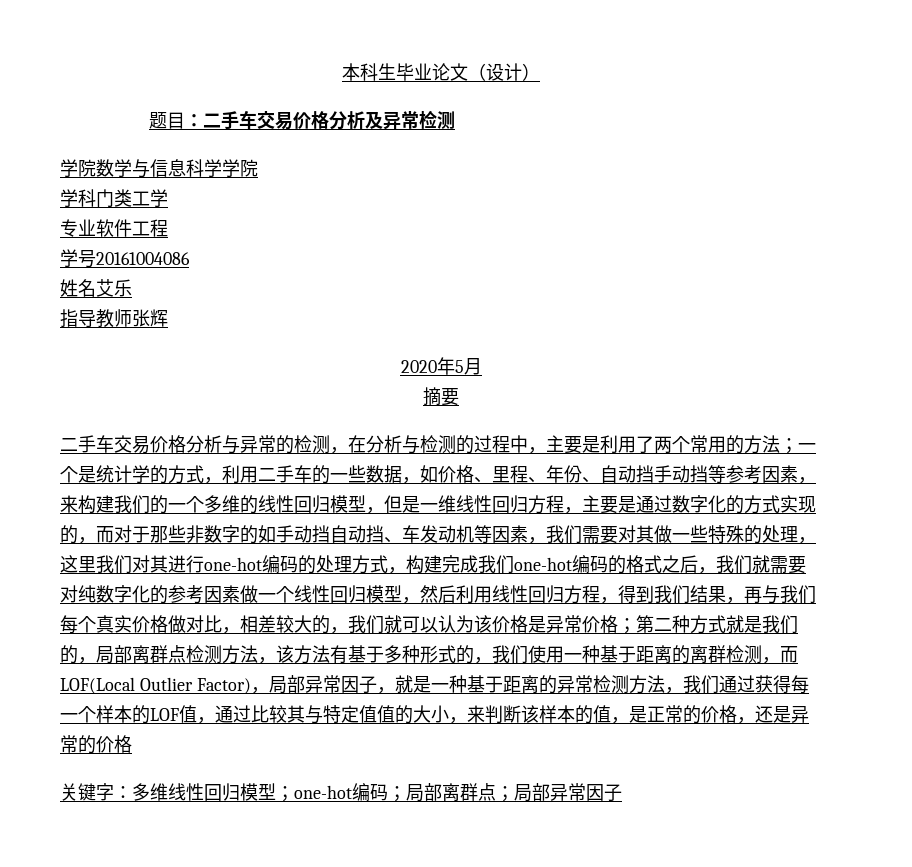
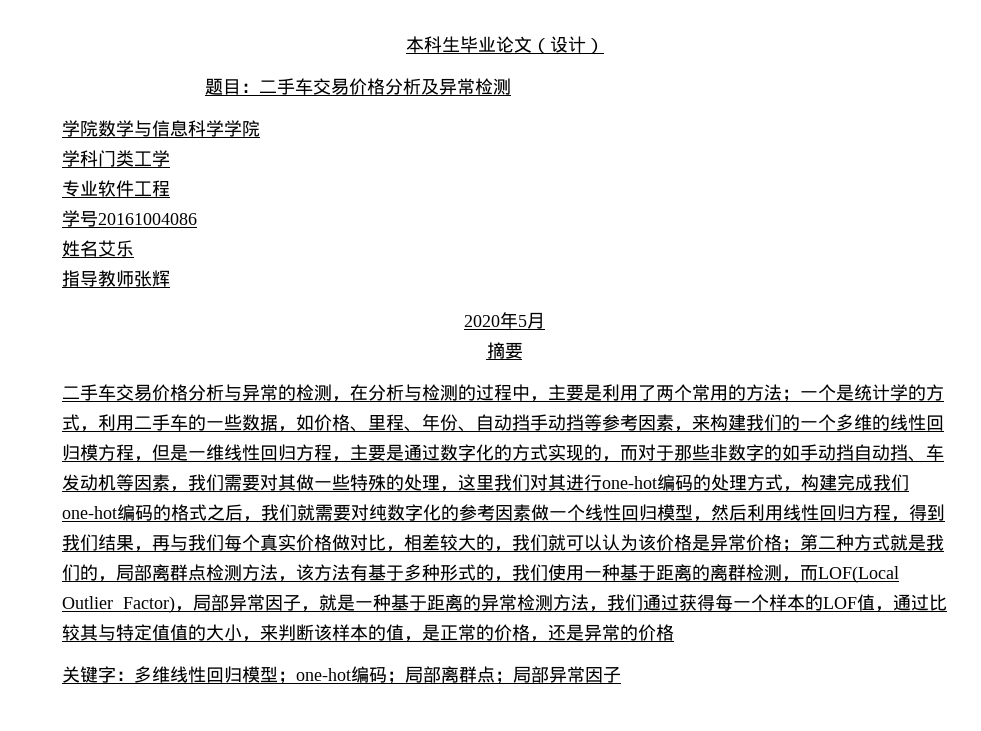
[348,495,366,512] 型 -> [98,444,134,461] 方程

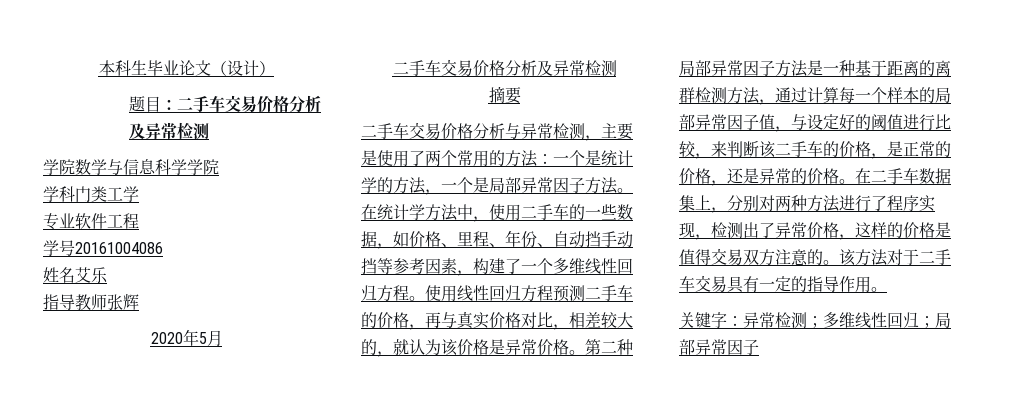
(545, 320) none -> [392,59,617,77] // 二手车交易价格分析及异常检测
[278,384,620,402] 的检测，在分析与检测的过程中，主要是利 -> [553,123,633,141] [361,150,393,166] 检测，主要是使
[782,389,800,402] ； -> [537,154,553,164] ：
[62,414,116,432] 式，利 -> [409,177,633,195] [361,204,505,222] 法，一个是局部异常因子方法。在统计学方法中，使
[692,414,944,431] [62,444,944,462] [62,474,909,492] [62,504,945,522] [62,534,260,552] 来构建我们的一个多维的线性回归模方程，但是一维线性回归方程，主要是通过数字化的方式实现的，而对于那些非数字的如手动挡自动挡、车发动机等因素，我们需要对其做一些特殊的处理，这里我们对其进行one-hot编码的处理方式，构建完成我们one-hot编码的格式之后，我们就需要对纯数字化的参考因素做一个线性回归模型，然后利用线性回归方程，得到我们结果，再与我们每个 -> [473,258,633,274] [361,285,633,302] [361,312,457,330] 构建了一个多维线性回归方程。使用线性回归方程预测二手车的价格，再与
[332,534,350,551] 做 -> (521, 320) none
[512,534,602,551] 我们就可以 -> [393,339,409,355] 就
[782,534,944,552] [62,564,584,582] ；第二种方式就是我们的，局部离群点检测方法，该方法有基于多种形式的，我们使用 -> [569,339,633,355] [679,60,823,77] 。第二种局部异常因子方法是
[782,565,899,583] [62,594,947,613] [62,624,404,642] ，而LOF(Local Outlier Factor)，局部异常因子，就是一种基于距离的异常检测方法，我们通过获得每一个样本的LOF值，通过比较其与特定值值的大小，来判断该样本的值 -> [727,87,951,105] [679,114,951,132] [679,141,871,159] 方法，通过计算每一个样本的局部异常因子值，与设定好的阈值进行比较，来判断该二手车的价格
(674, 632) none -> [839,168,951,184] [679,195,935,213] [679,222,951,240] [679,248,951,266] [679,275,887,293] 。在二手车数据集上，分别对两种方法进行了程序实现，检测出了异常价格，这样的价格是值得交易双方注意的。该方法对于二手车交易具有一定的指导作用。
[134,666,495,684] 多维线性回归模型；one-hot编码；局部离群点 -> [743,312,919,328] 异常检测；多维线性回归

